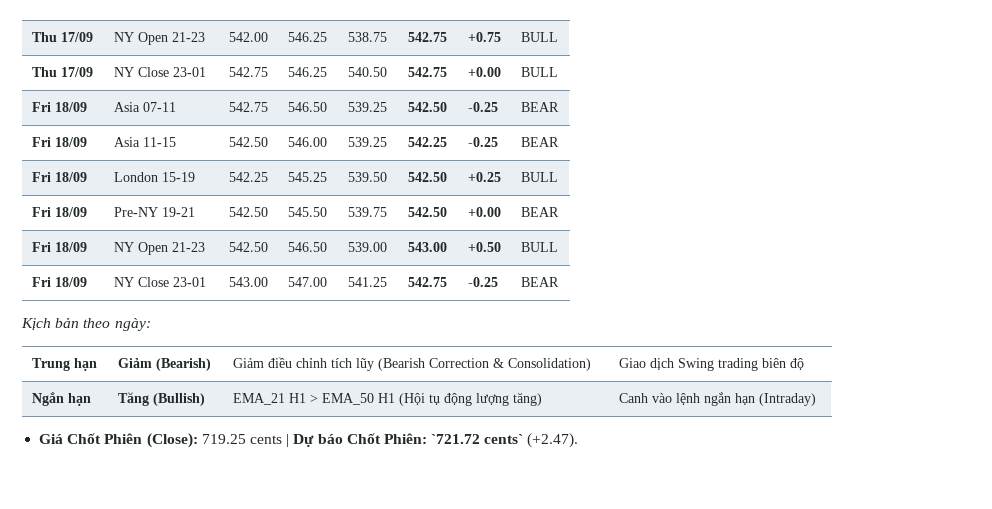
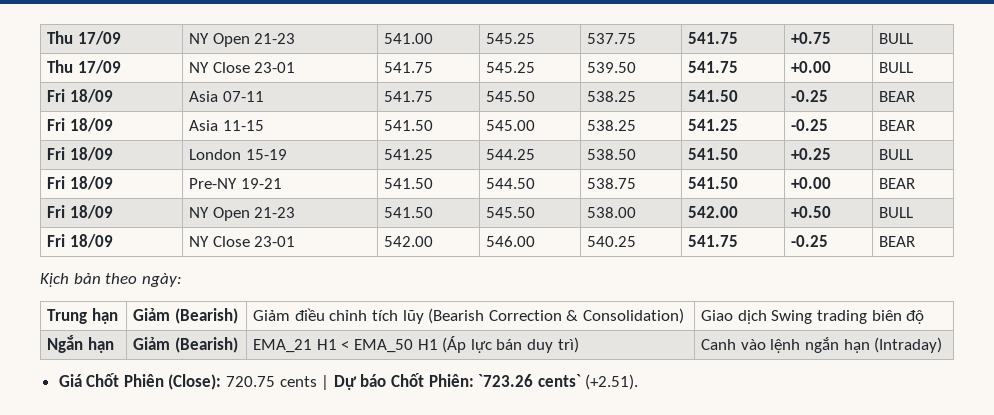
[228,32,268,42] [287,32,327,42] [347,32,387,42] [407,32,447,42] 542.00 | 546.25 | 538.75 | 542.75 -> [384,33,434,44] [486,33,536,44] [587,33,637,44] [688,32,739,44] 541.00 | 545.25 | 537.75 | 541.75
[228,67,268,77] [287,67,327,77] [347,67,387,77] [407,67,447,77] 542.75 | 546.25 | 540.50 | 542.75 -> [384,62,434,73] [486,62,536,73] [587,62,637,73] [688,61,739,73] 541.75 | 545.25 | 539.50 | 541.75
[228,102,268,112] [287,102,327,112] [347,102,387,112] [407,102,447,112] 542.75 | 546.50 | 539.25 | 542.50 -> [384,91,434,102] [486,91,536,102] [587,91,637,102] [688,90,739,102] 541.75 | 545.50 | 538.25 | 541.50
[228,137,268,147] [287,137,327,147] [347,137,387,147] [407,137,447,147] 542.50 | 546.00 | 539.25 | 542.25 -> [384,120,434,131] [486,120,536,131] [587,120,637,131] [688,119,739,131] 541.50 | 545.00 | 538.25 | 541.25
[228,172,268,182] [287,172,327,182] [347,172,387,182] [407,172,447,182] 542.25 | 545.25 | 539.50 | 542.50 -> [384,149,434,160] [486,149,536,160] [587,149,637,160] [688,148,739,160] 541.25 | 544.25 | 538.50 | 541.50
[228,207,268,217] [287,207,327,217] [347,207,387,217] [407,207,447,217] 542.50 | 545.50 | 539.75 | 542.50 -> [384,178,434,189] [486,178,536,189] [587,178,637,189] [688,177,739,189] 541.50 | 544.50 | 538.75 | 541.50
[228,242,268,252] [287,242,327,252] [347,242,387,252] [407,242,447,252] 542.50 | 546.50 | 539.00 | 543.00 -> [384,207,434,218] [486,207,536,218] [587,207,637,218] [688,206,739,218] 541.50 | 545.50 | 538.00 | 542.00
[228,277,268,287] [287,277,327,287] [347,277,387,287] [407,277,447,287] 543.00 | 547.00 | 541.25 | 542.75 -> [384,236,434,247] [486,236,536,247] [587,236,637,247] [688,235,739,247] 542.00 | 546.00 | 540.25 | 541.75
[117,392,205,406] Tăng (Bullish) -> [133,337,238,353] Giảm (Bearish)
[309,394,318,403] > -> [341,341,350,350] <
[398,392,542,406] (Hội tụ động lượng tăng) -> [442,336,579,353] (Áp lực bán duy trì)
[201,434,246,444] 719.25 -> [226,376,276,387] 720.75
[431,433,579,448] `721.72 cents` (+2.47). -> [478,374,639,390] `723.26 cents` (+2.51).

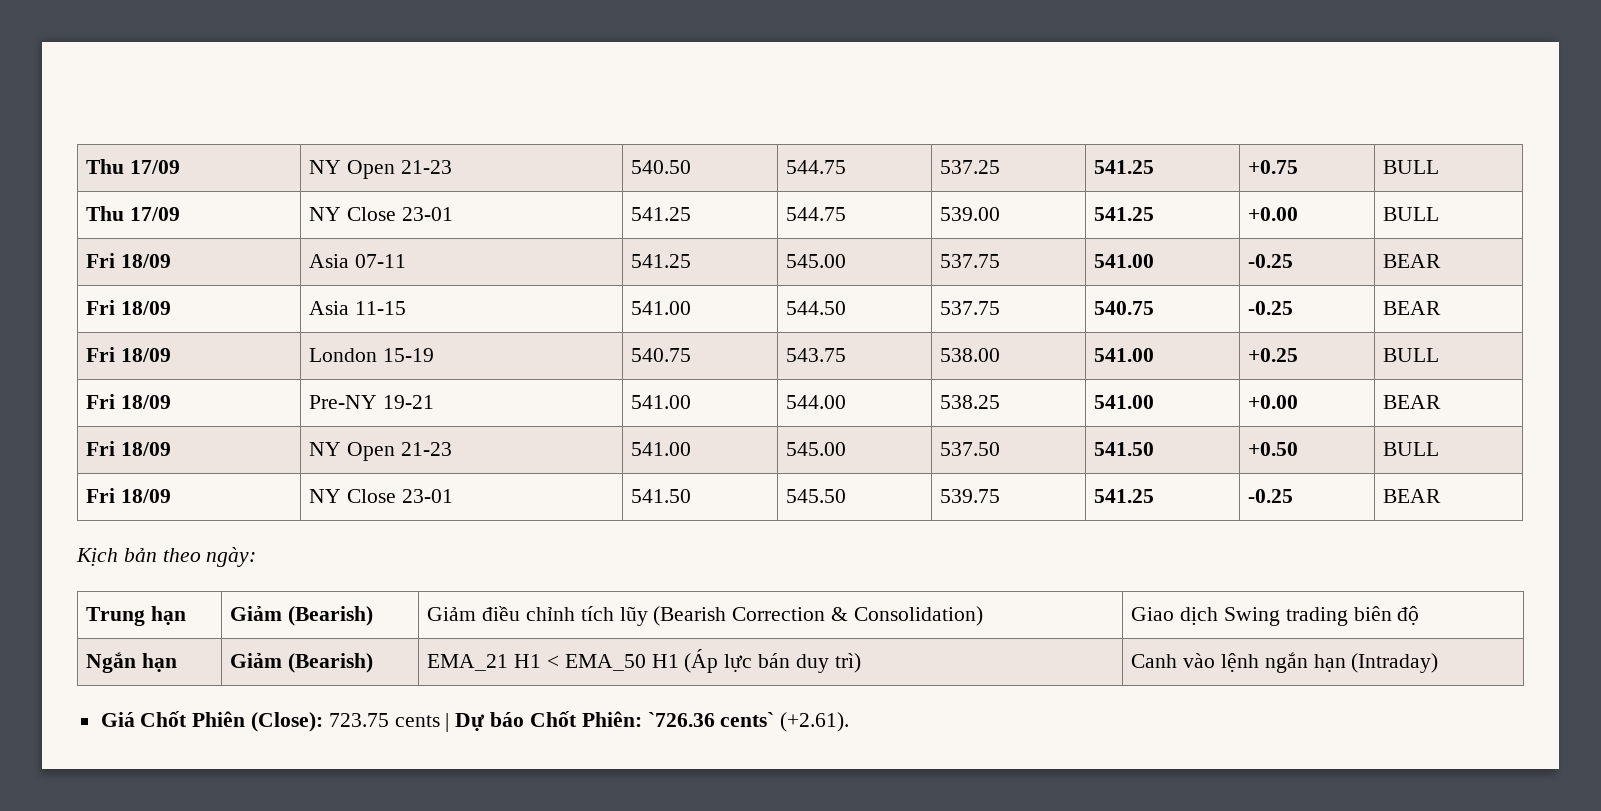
[384,33,434,44] [486,33,536,44] [587,33,637,44] [688,32,739,44] 541.00 | 545.25 | 537.75 | 541.75 -> [631,160,692,174] [786,160,847,174] [940,160,1001,174] [1094,160,1155,174] 540.50 | 544.75 | 537.25 | 541.25
[384,62,434,73] [486,62,536,73] [587,62,637,73] [688,61,739,73] 541.75 | 545.25 | 539.50 | 541.75 -> [631,207,692,221] [786,207,847,221] [940,207,1001,221] [1094,207,1155,221] 541.25 | 544.75 | 539.00 | 541.25
[384,91,434,102] [486,91,536,102] [587,91,637,102] [688,90,739,102] 541.75 | 545.50 | 538.25 | 541.50 -> [631,254,692,268] [786,254,847,268] [940,254,1001,268] [1094,254,1155,268] 541.25 | 545.00 | 537.75 | 541.00
[384,120,434,131] [486,120,536,131] [587,120,637,131] [688,119,739,131] 541.50 | 545.00 | 538.25 | 541.25 -> [631,301,692,315] [786,301,847,315] [940,301,1001,315] [1094,301,1155,315] 541.00 | 544.50 | 537.75 | 540.75
[384,149,434,160] [486,149,536,160] [587,149,637,160] [688,148,739,160] 541.25 | 544.25 | 538.50 | 541.50 -> [631,348,692,362] [786,348,847,362] [940,348,1001,362] [1094,348,1155,362] 540.75 | 543.75 | 538.00 | 541.00
[384,178,434,189] [486,178,536,189] [587,178,637,189] [688,177,739,189] 541.50 | 544.50 | 538.75 | 541.50 -> [631,395,692,409] [786,395,847,409] [940,395,1001,409] [1094,395,1155,409] 541.00 | 544.00 | 538.25 | 541.00
[384,207,434,218] [486,207,536,218] [587,207,637,218] [688,206,739,218] 541.50 | 545.50 | 538.00 | 542.00 -> [631,442,692,456] [786,442,847,456] [940,442,1001,456] [1094,442,1155,456] 541.00 | 545.00 | 537.50 | 541.50
[384,236,434,247] [486,236,536,247] [587,236,637,247] [688,235,739,247] 542.00 | 546.00 | 540.25 | 541.75 -> [631,489,692,503] [786,489,847,503] [940,489,1001,503] [1094,489,1155,503] 541.50 | 545.50 | 539.75 | 541.25
[226,376,276,387] 720.75 -> [328,713,389,727] 723.75
[478,374,639,390] `723.26 cents` (+2.51). -> [647,712,850,732] `726.36 cents` (+2.61).

